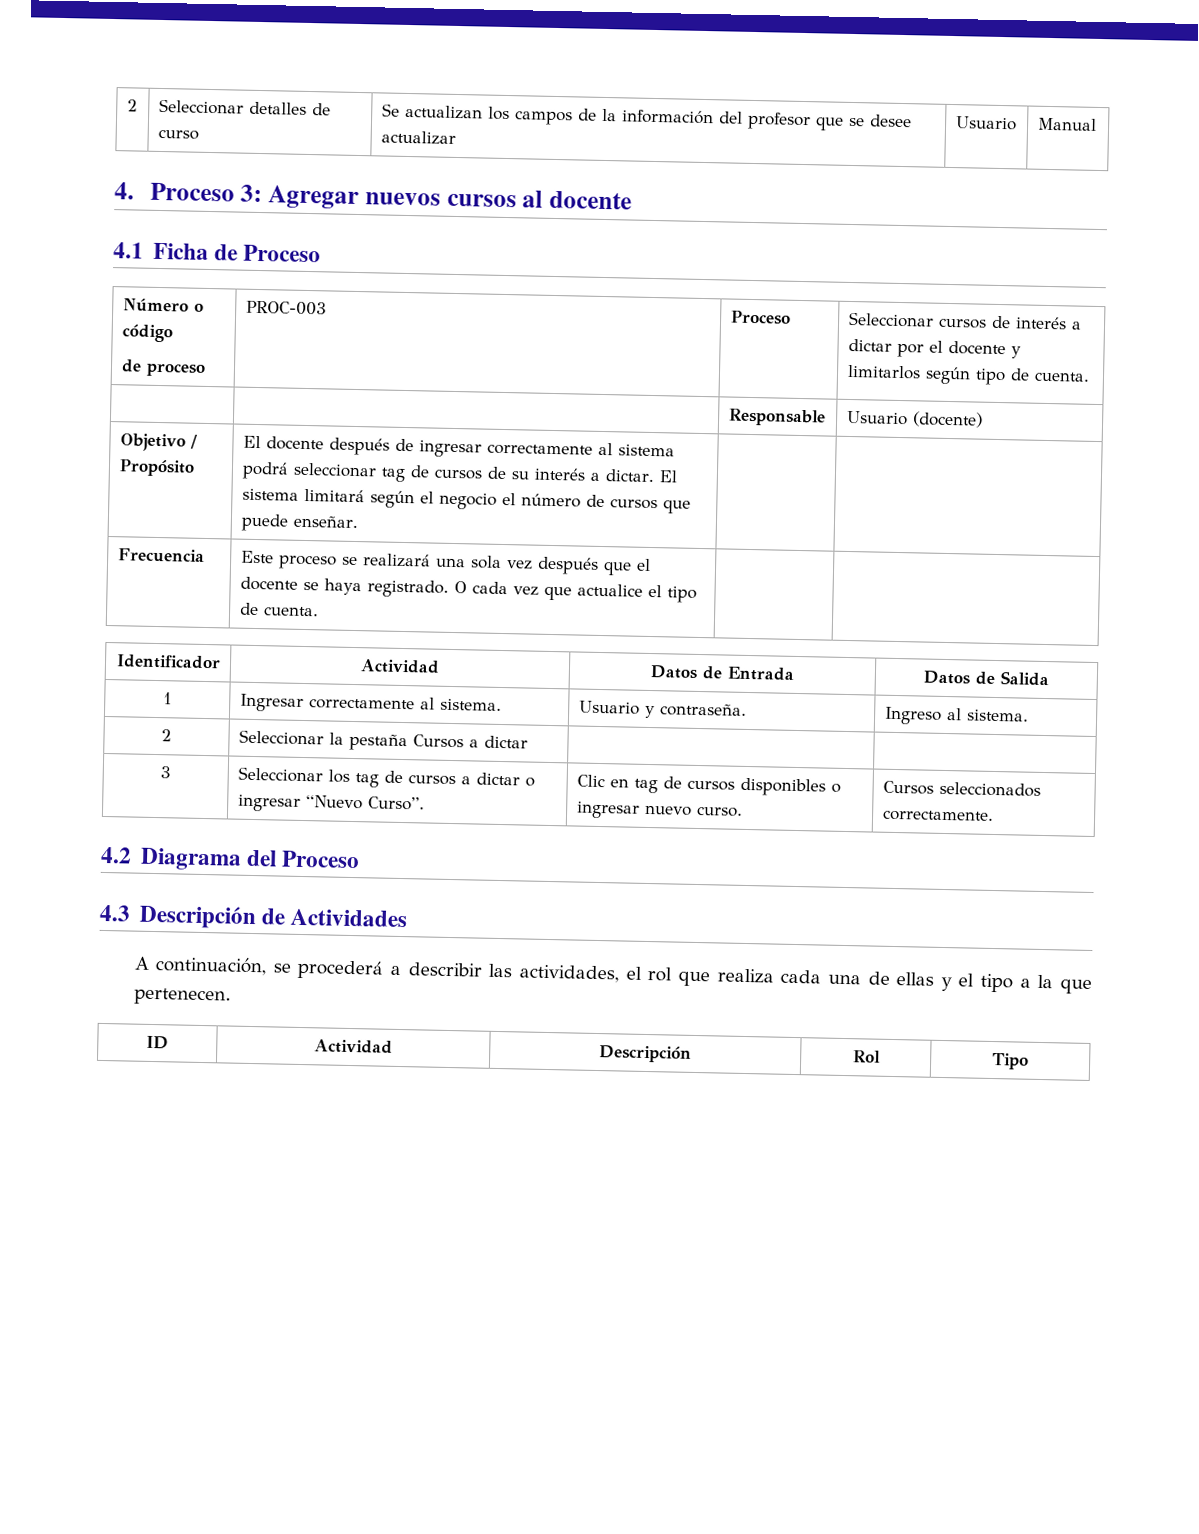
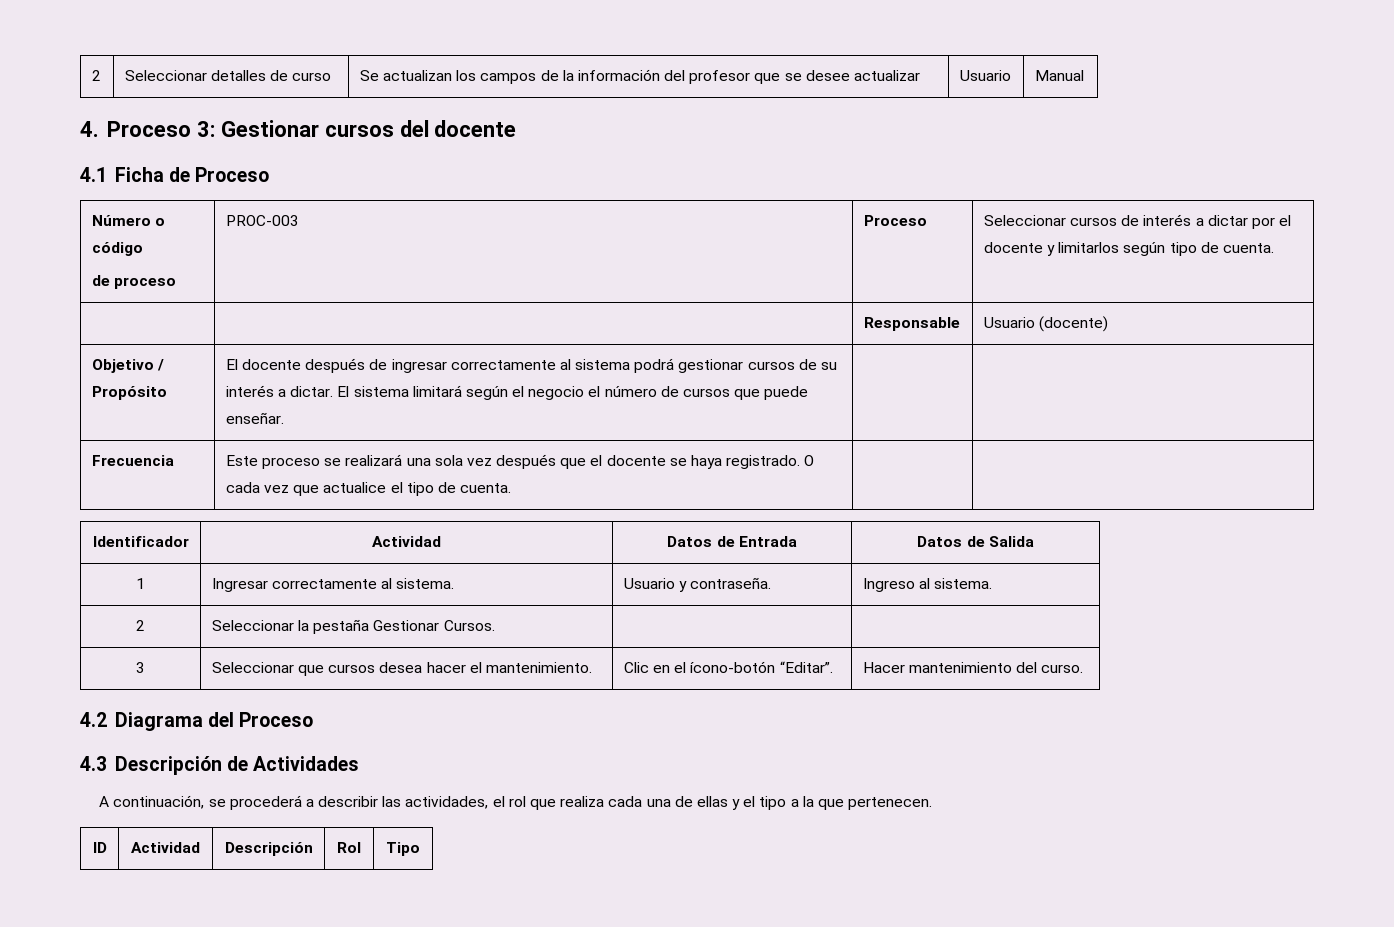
[268,185,544,210] Agregar nuevos cursos al -> [220,120,429,137] Gestionar cursos del
[292,462,430,482] seleccionar tag de -> [678,359,744,373] gestionar
[412,734,528,749] Cursos a dictar -> [373,620,495,631] Gestionar Cursos.
[327,769,535,788] [237,794,425,812] [576,774,841,797] [575,801,743,819] [882,780,1041,797] [881,809,994,822] los tag de cursos a dictar o ingresar “Nuevo Curso”. | Clic en tag de cursos disponibles o ingresar nuevo curso. | Cursos seleccionados correctamente. -> [297,662,592,676] [623,661,833,673] [862,662,1084,673] que cursos desea hacer el mantenimiento. | Clic en el ícono-botón “Editar”. | Hacer mantenimiento del curso.

